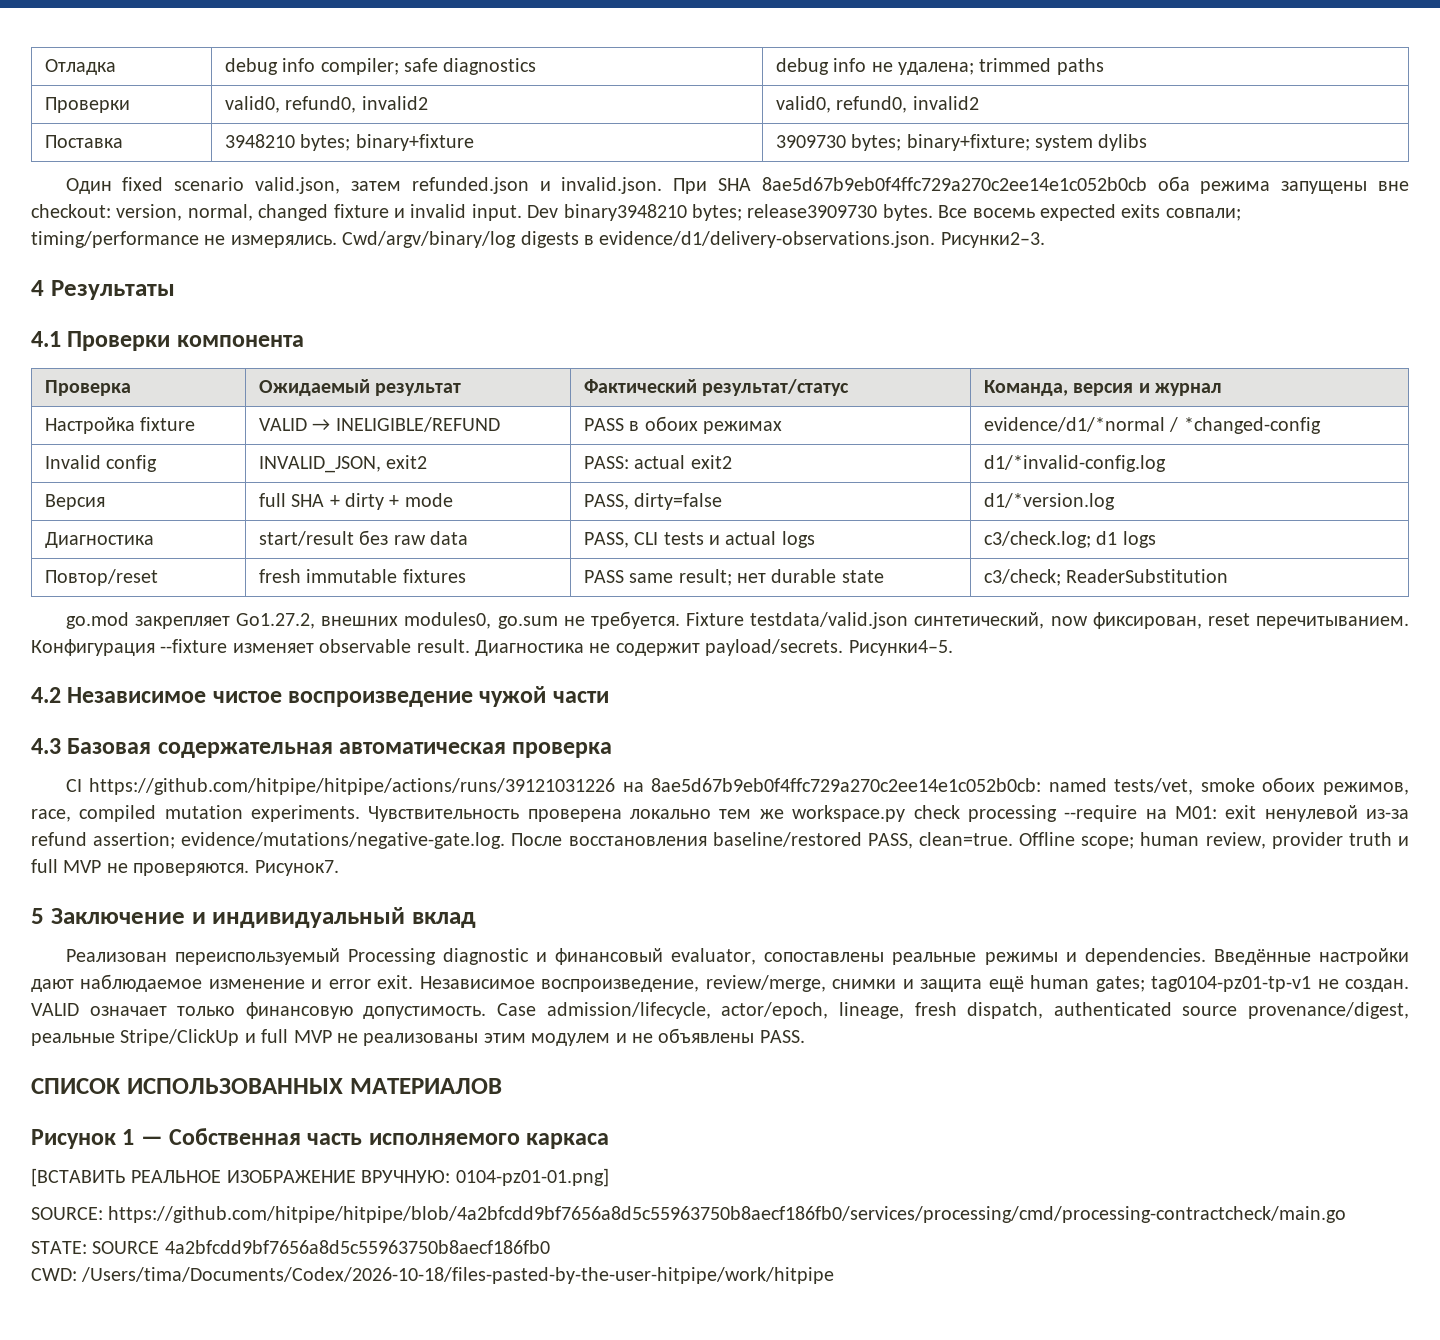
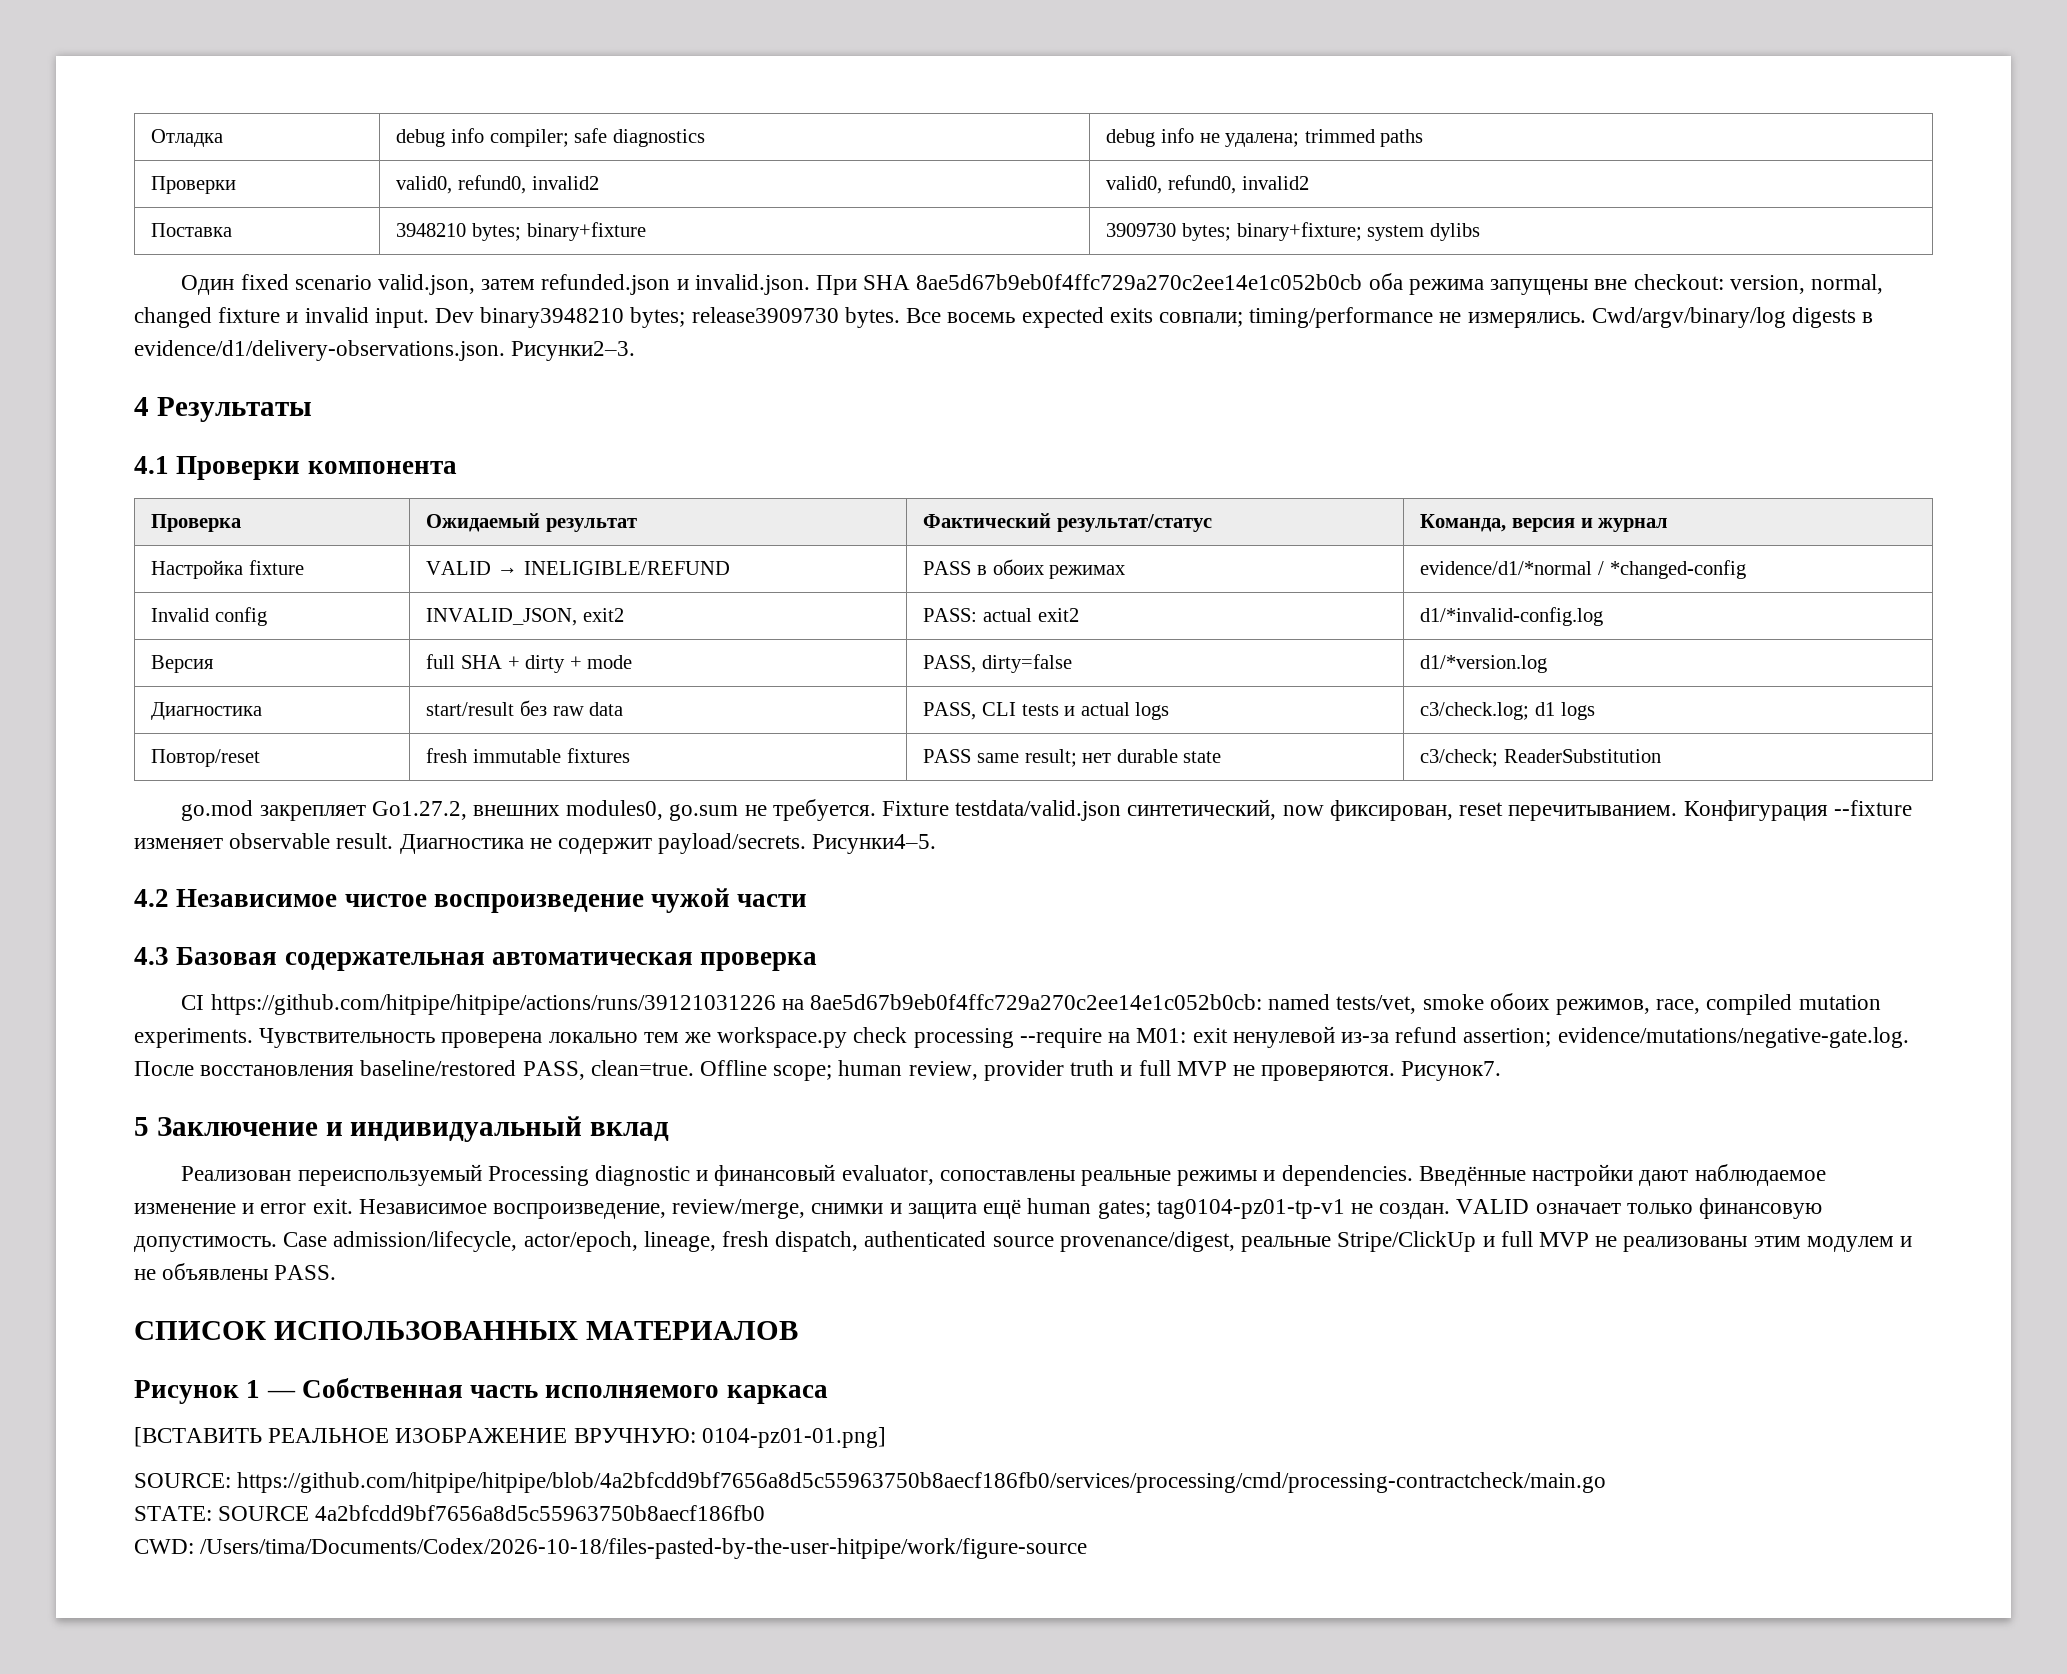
[81,1267,835,1284] /Users/tima/Documents/Codex/2026-10-18/files-pasted-by-the-user-hitpipe/work/hitpipe -> [200,1538,1088,1559] /Users/tima/Documents/Codex/2026-10-18/files-pasted-by-the-user-hitpipe/work/figure-source

